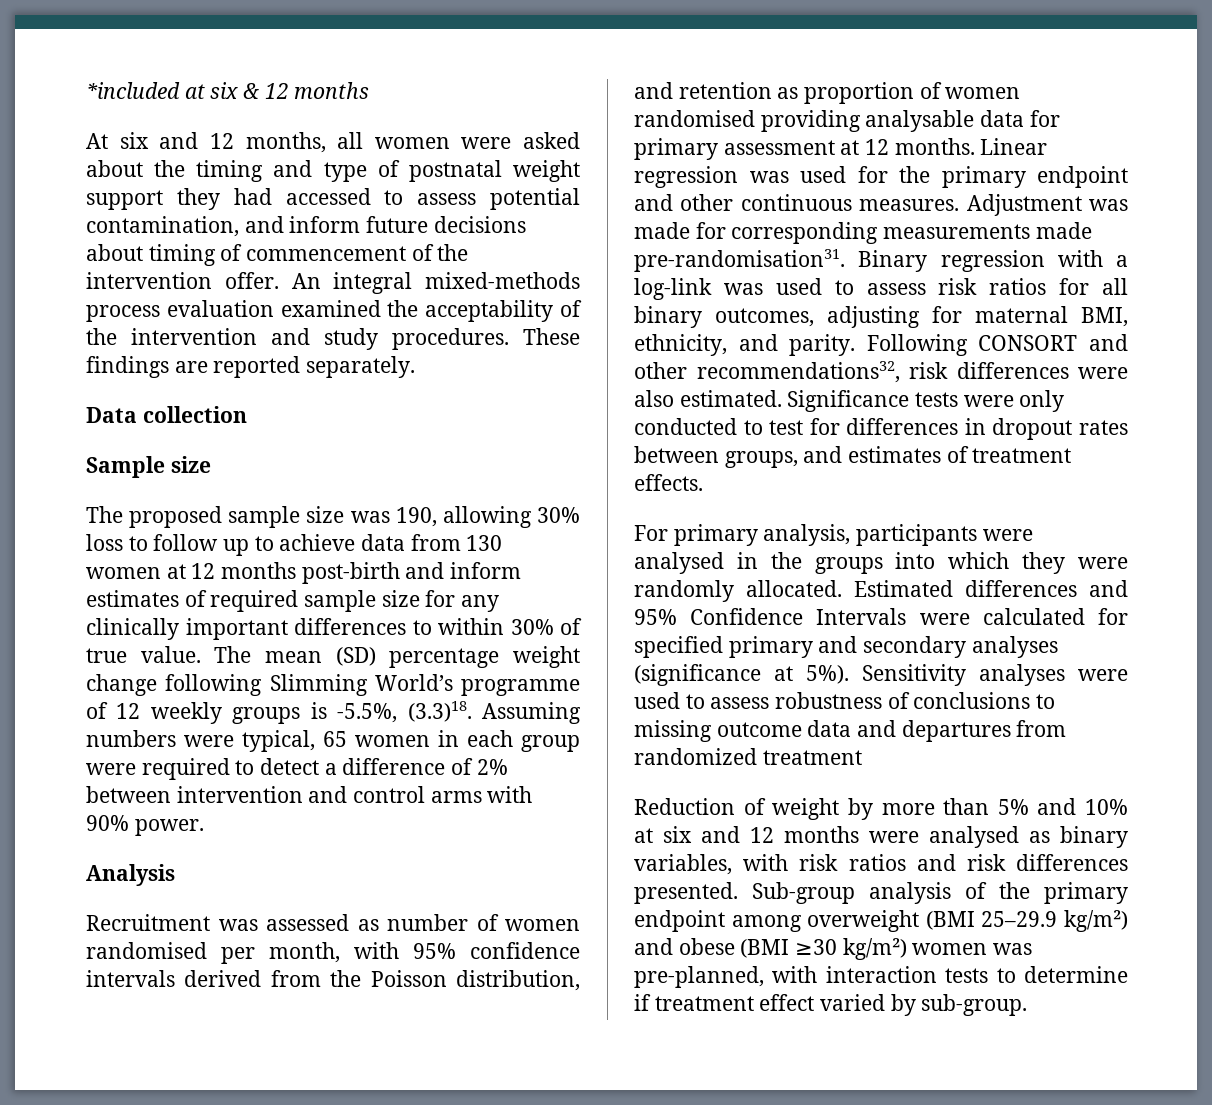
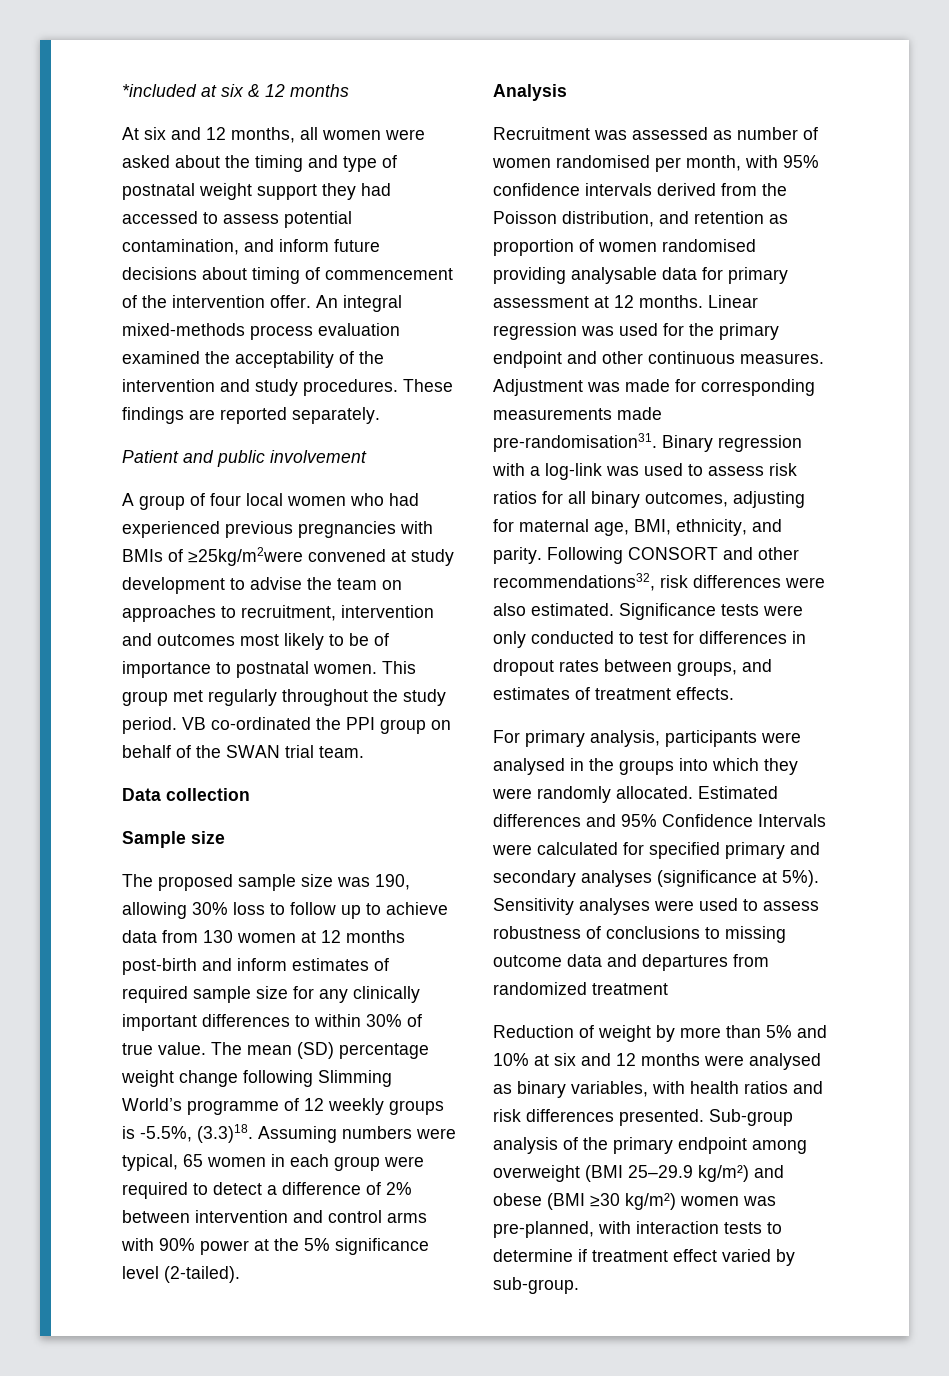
(416, 367) none -> [122,450,367,467] [122,493,419,510] [122,521,433,538] [122,547,454,566] [122,577,402,594] [122,605,434,622] [122,633,389,650] [122,661,416,678] [122,689,446,706] [122,717,451,734] [122,745,364,758] // Patient and public involvement // A group of four local women who had experienced previous pregnancies with BMIs of ≥25kg/m2were convened at study development to advise the team on approaches to recruitment, intervention and outcomes most likely to be of importance to postnatal women. This group met regularly throughout the study period. VB co-ordinated the PPI group on behalf of the SWAN trial team.
[134,819,204,836] power. -> [200,1238,429,1255] [122,1266,240,1283] power at the 5% significance level (2-tailed).
(1068, 314) none -> [594,522,629,536] age,
[799,854,839,871] risk -> [690,1081,739,1094] health

